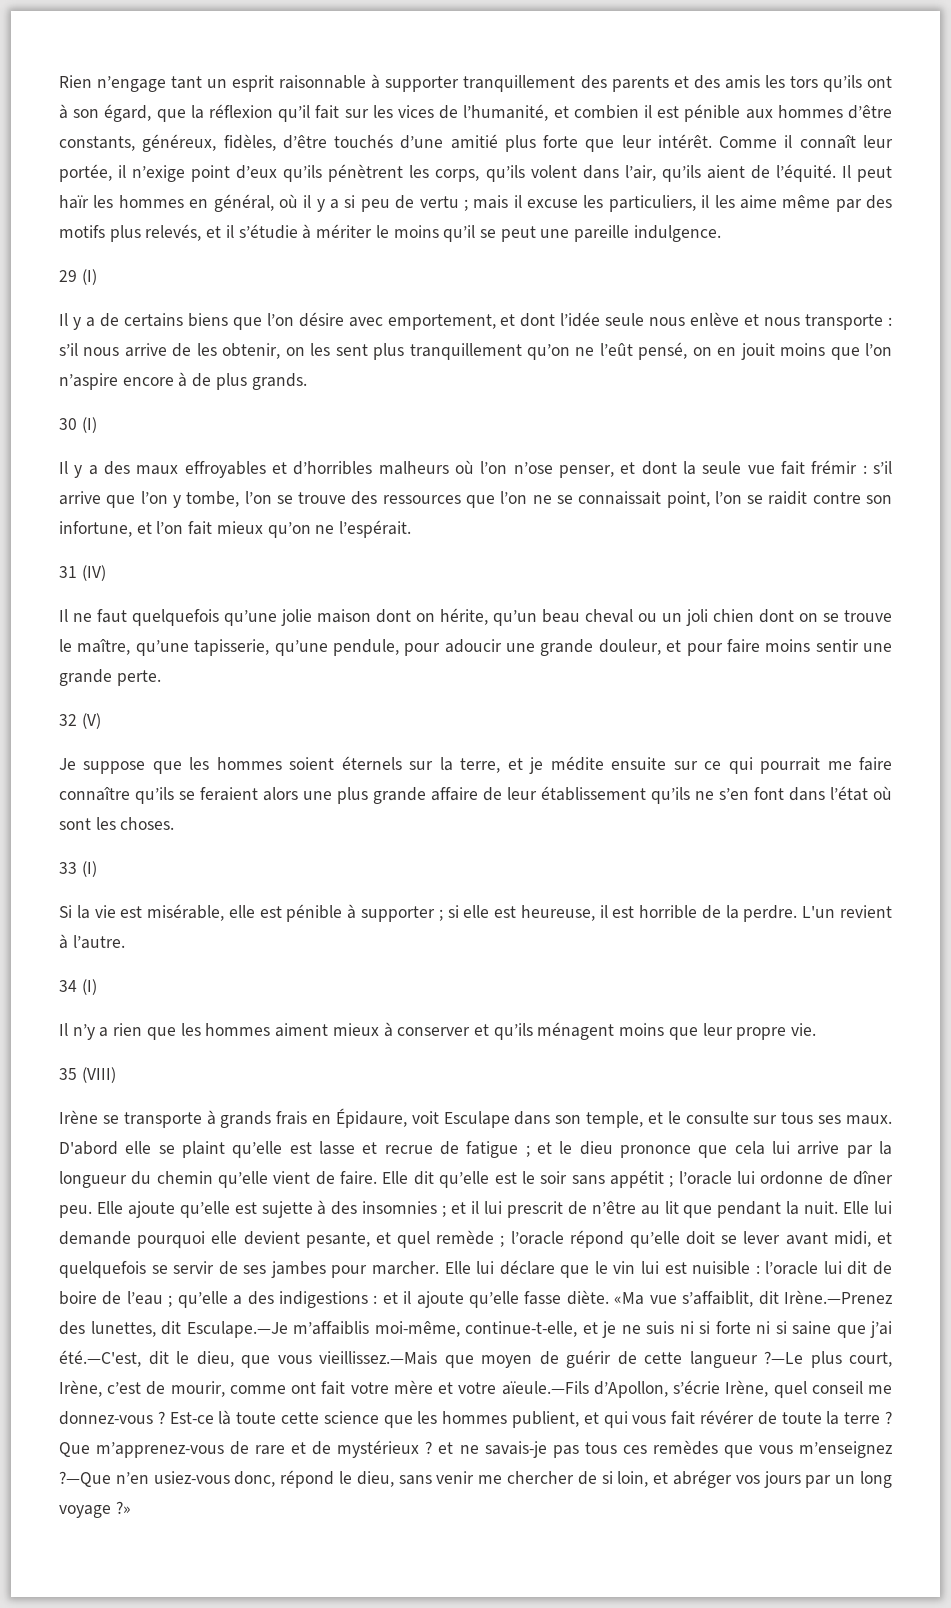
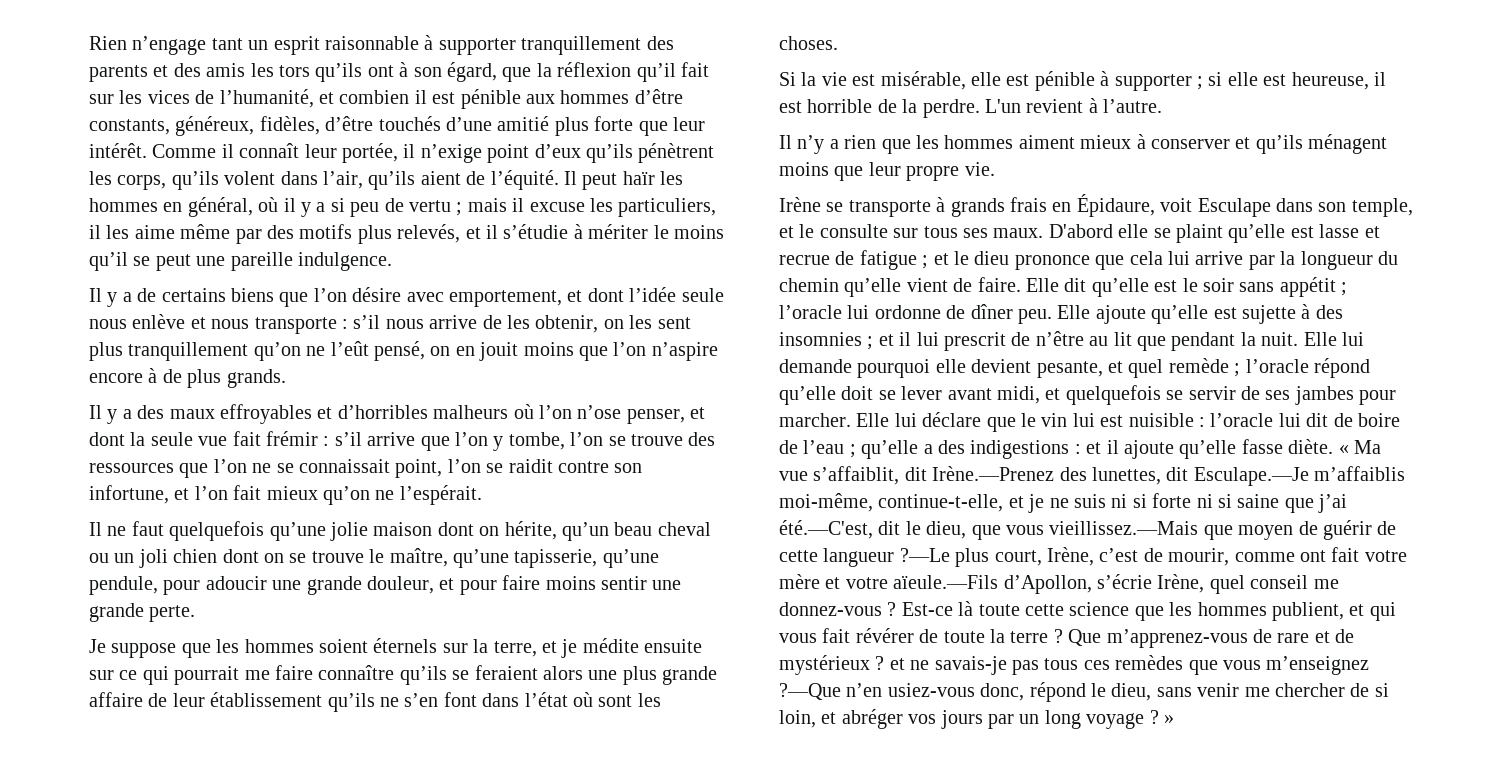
[59,269,97,285] // 29 (I) -> (392, 261) none
[59,417,97,433] // 30 (I) -> (286, 378) none
[59,565,106,581] // 31 (IV) -> (482, 495) none
[59,713,101,729] // 32 (V) -> (196, 613) none
[59,861,97,877] // 33 (I) -> (838, 43) none
[59,979,97,995] // 34 (I) -> (1163, 106) none
[59,1067,116,1083] // 35 (VIII) -> (995, 169) none
[614,1292,645,1305] «Ma -> [1338,440,1381,454] « Ma
[115,1501,131,1514] ?» -> [1149,710,1174,724] ? »

